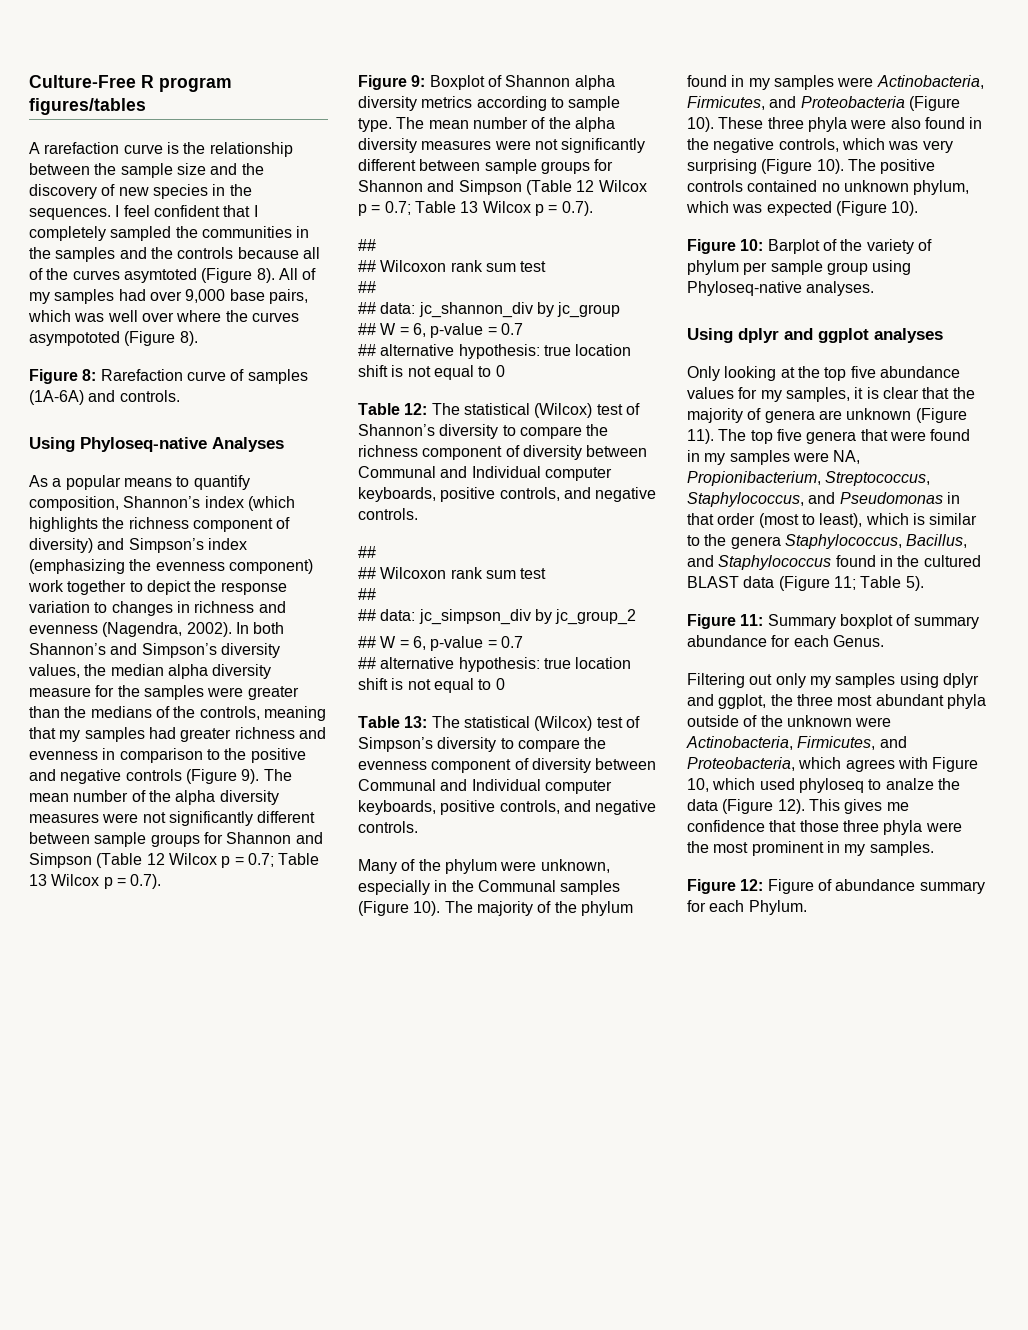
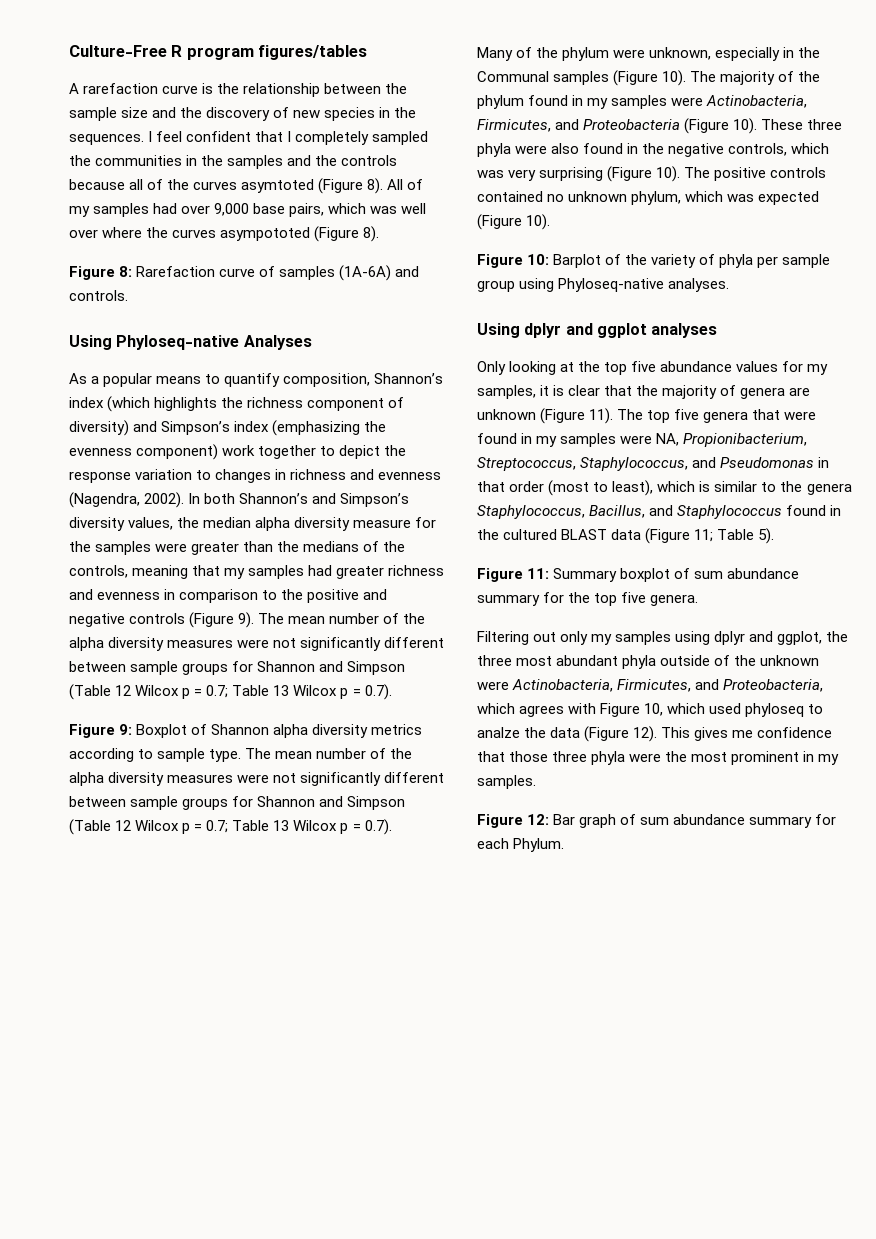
[358,239,376,251] [358,260,547,272] [358,281,376,293] [358,302,621,318] [358,323,523,338] [358,344,632,359] [358,365,505,380] [358,403,640,418] [358,424,609,439] [358,445,648,460] [358,466,612,481] [358,487,657,502] [358,508,418,520] [358,546,376,558] [358,567,547,579] [358,588,376,600] [358,609,637,625] [358,636,523,651] [358,657,632,672] [358,678,505,693] [358,716,640,731] [358,737,607,752] [358,758,657,773] [358,779,612,794] [358,800,657,815] [358,821,418,833] // ## // ## Wilcoxon rank sum test // ## // ## data: jc_shannon_div by jc_group // ## W = 6, p-value = 0.7 // ## alternative hypothesis: true location shift is not equal to 0 // Table 12: The statistical (Wilcox) test of Shannon’s diversity to compare the richness component of diversity between Communal and Individual computer keyboards, positive controls, and negative controls. // ## // ## Wilcoxon rank sum test // ## // ## data: jc_simpson_div by jc_group_2 // ## W = 6, p-value = 0.7 // ## alternative hypothesis: true location shift is not equal to 0 // Table 13: The statistical (Wilcox) test of Simpson’s diversity to compare the evenness component of diversity between Communal and Individual computer keyboards, positive controls, and negative controls. -> (392, 827) none
[687,260,739,275] phylum -> [719,254,754,268] phyla
[913,616,979,629] [687,635,884,647] summary abundance for each Genus. -> [694,568,800,579] [477,592,699,606] sum abundance summary for the top five genera.
[767,879,832,894] Figure of -> [553,814,670,828] Bar graph of sum

